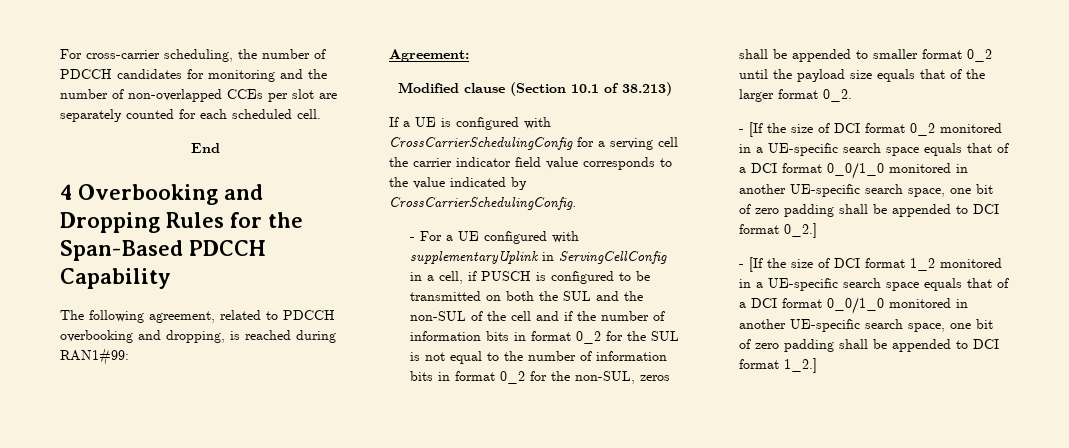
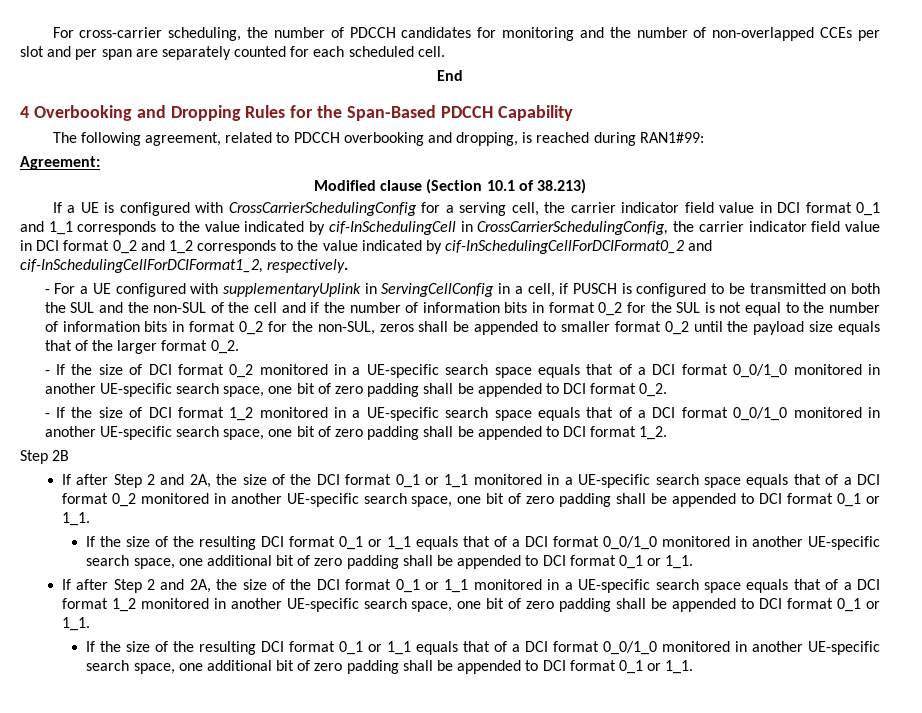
(314, 94) none -> [47,46,132,60] and per span
[658,137,678,147] [389,157,672,170] [389,177,527,190] [389,197,576,210] cell the carrier indicator field value corresponds to the value indicated by CrossCarrierSchedulingConfig. -> [511,202,880,216] [20,221,880,235] [20,240,713,254] [20,259,349,273] cell, the carrier indicator field value in DCI format 0_1 and 1_1 corresponds to the value indicated by cif-InSchedulingCell in CrossCarrierSchedulingConfig, the carrier indicator field value in DCI format 0_2 and 1_2 corresponds to the value indicated by cif-InSchedulingCellForDCIFormat0_2 and cif-InSchedulingCellForDCIFormat1_2, respectively.
[749,122,764,137] [If -> [56,364,66,375] If
[784,223,818,238] [739,257,764,272] 0_2.] // - [If -> [639,383,668,397] [44,407,66,418] 0_2. // - If
[784,358,818,373] 1_2.] -> [639,426,668,440] [20,450,70,464] [61,474,881,488] [61,493,880,507] [61,512,90,526] [86,536,880,550] [86,555,694,569] [61,579,881,593] [61,598,880,612] [61,617,90,631] [86,641,880,655] [86,660,694,674] 1_2. // Step 2B // If after Step 2 and 2A, the size of the DCI format 0_1 or 1_1 monitored in a UE-specific search space equals that of a DCI format 0_2 monitored in another UE-specific search space, one bit of zero padding shall be appended to DCI format 0_1 or 1_1. // If the size of the resulting DCI format 0_1 or 1_1 equals that of a DCI format 0_0/1_0 monitored in another UE-specific search space, one additional bit of zero padding shall be appended to DCI format 0_1 or 1_1. // If after Step 2 and 2A, the size of the DCI format 0_1 or 1_1 monitored in a UE-specific search space equals that of a DCI format 1_2 monitored in another UE-specific search space, one bit of zero padding shall be appended to DCI format 0_1 or 1_1. // If the size of the resulting DCI format 0_1 or 1_1 equals that of a DCI format 0_0/1_0 monitored in another UE-specific search space, one additional bit of zero padding shall be appended to DCI format 0_1 or 1_1.

